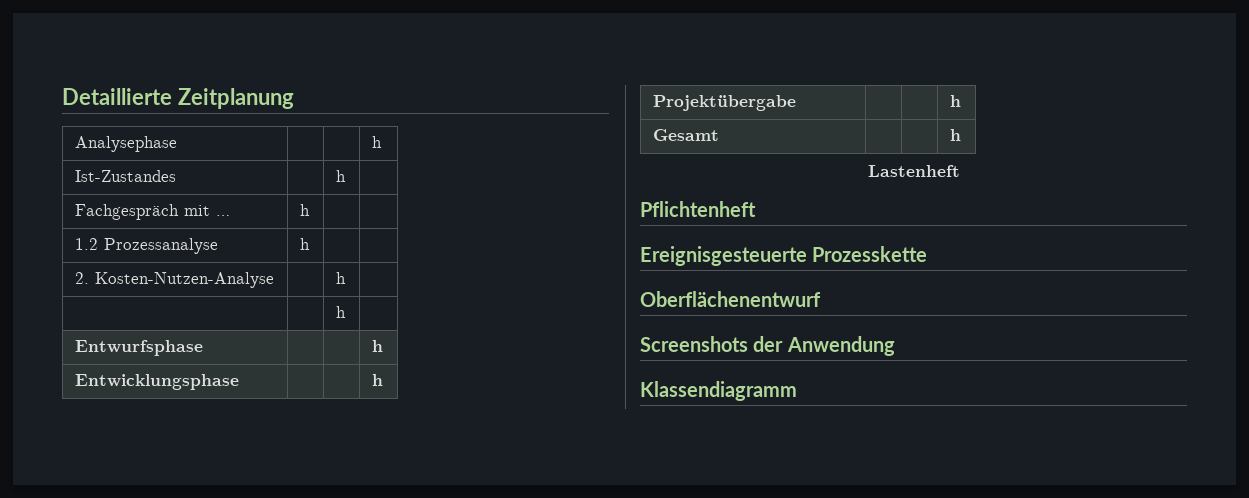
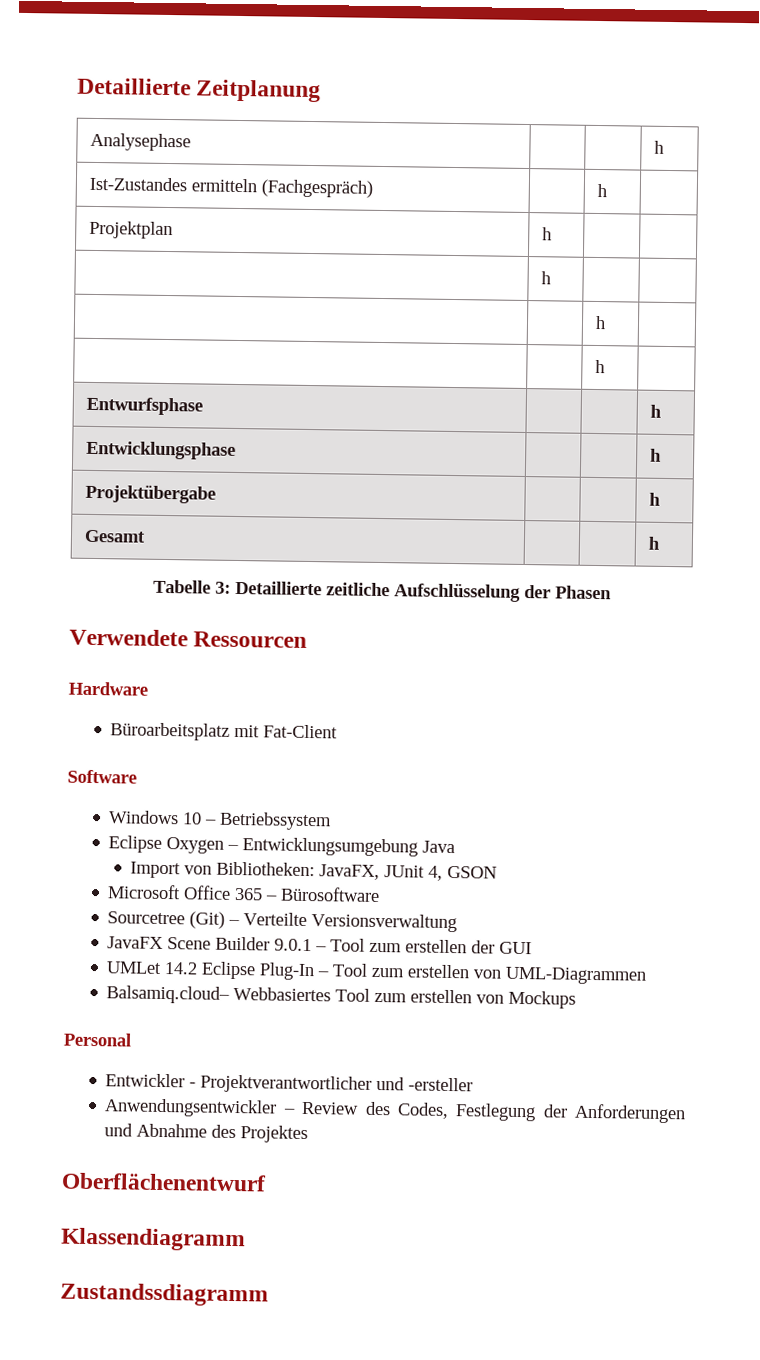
[335,170,346,182] [74,204,230,220] [299,204,310,216] [74,238,218,254] [299,238,310,250] [74,272,274,288] | | h | // Fachgespräch mit … | h | | // 1.2 Prozessanalyse | h | | // 2. Kosten-Nutzen-Analyse -> [191,178,374,198] [597,183,608,198] [89,220,174,240] [542,227,553,241] [541,271,552,285] ermitteln (Fachgespräch) | | h | // Projektplan | h | | // | h | | //
[867,165,960,177] [640,201,756,217] [640,246,928,266] [640,291,821,307] [640,336,895,356] [640,381,797,401] Lastenheft // Pflichtenheft // Ereignisgesteuerte Prozesskette // Oberflächenentwurf // Screenshots der Anwendung // Klassendiagramm -> [152,579,612,602] [69,628,308,648] [68,681,148,696] [110,722,339,741] [67,769,137,784] [108,810,333,831] [108,835,456,857] [130,861,498,881] [107,884,381,903] [107,911,458,933] [107,936,533,955] [106,961,647,985] [106,985,577,1009] [63,1032,132,1047] [105,1073,474,1094] [104,1098,687,1124] [104,1123,309,1144] [61,1172,267,1192] [61,1227,246,1252] [60,1282,269,1307] Tabelle 3: Detaillierte zeitliche Aufschlüsselung der Phasen // Verwendete Ressourcen // Hardware // Büroarbeitsplatz mit Fat-Client // Software // Windows 10 – Betriebssystem // Eclipse Oxygen – Entwicklungsumgebung Java // Import von Bibliotheken: JavaFX, JUnit 4, GSON // Microsoft Office 365 – Bürosoftware // Sourcetree (Git) – Verteilte Versionsverwaltung // JavaFX Scene Builder 9.0.1 – Tool zum erstellen der GUI // UMLet 14.2 Eclipse Plug-In – Tool zum erstellen von UML-Diagrammen // Balsamiq.cloud– Webbasiertes Tool zum erstellen von Mockups // Personal // Entwickler - Projektverantwortlicher und -ersteller // Anwendungsentwickler – Review des Codes, Festlegung der Anforderungen und Abnahme des Projektes // Oberflächenentwurf // Klassendiagramm // Zustandssdiagramm

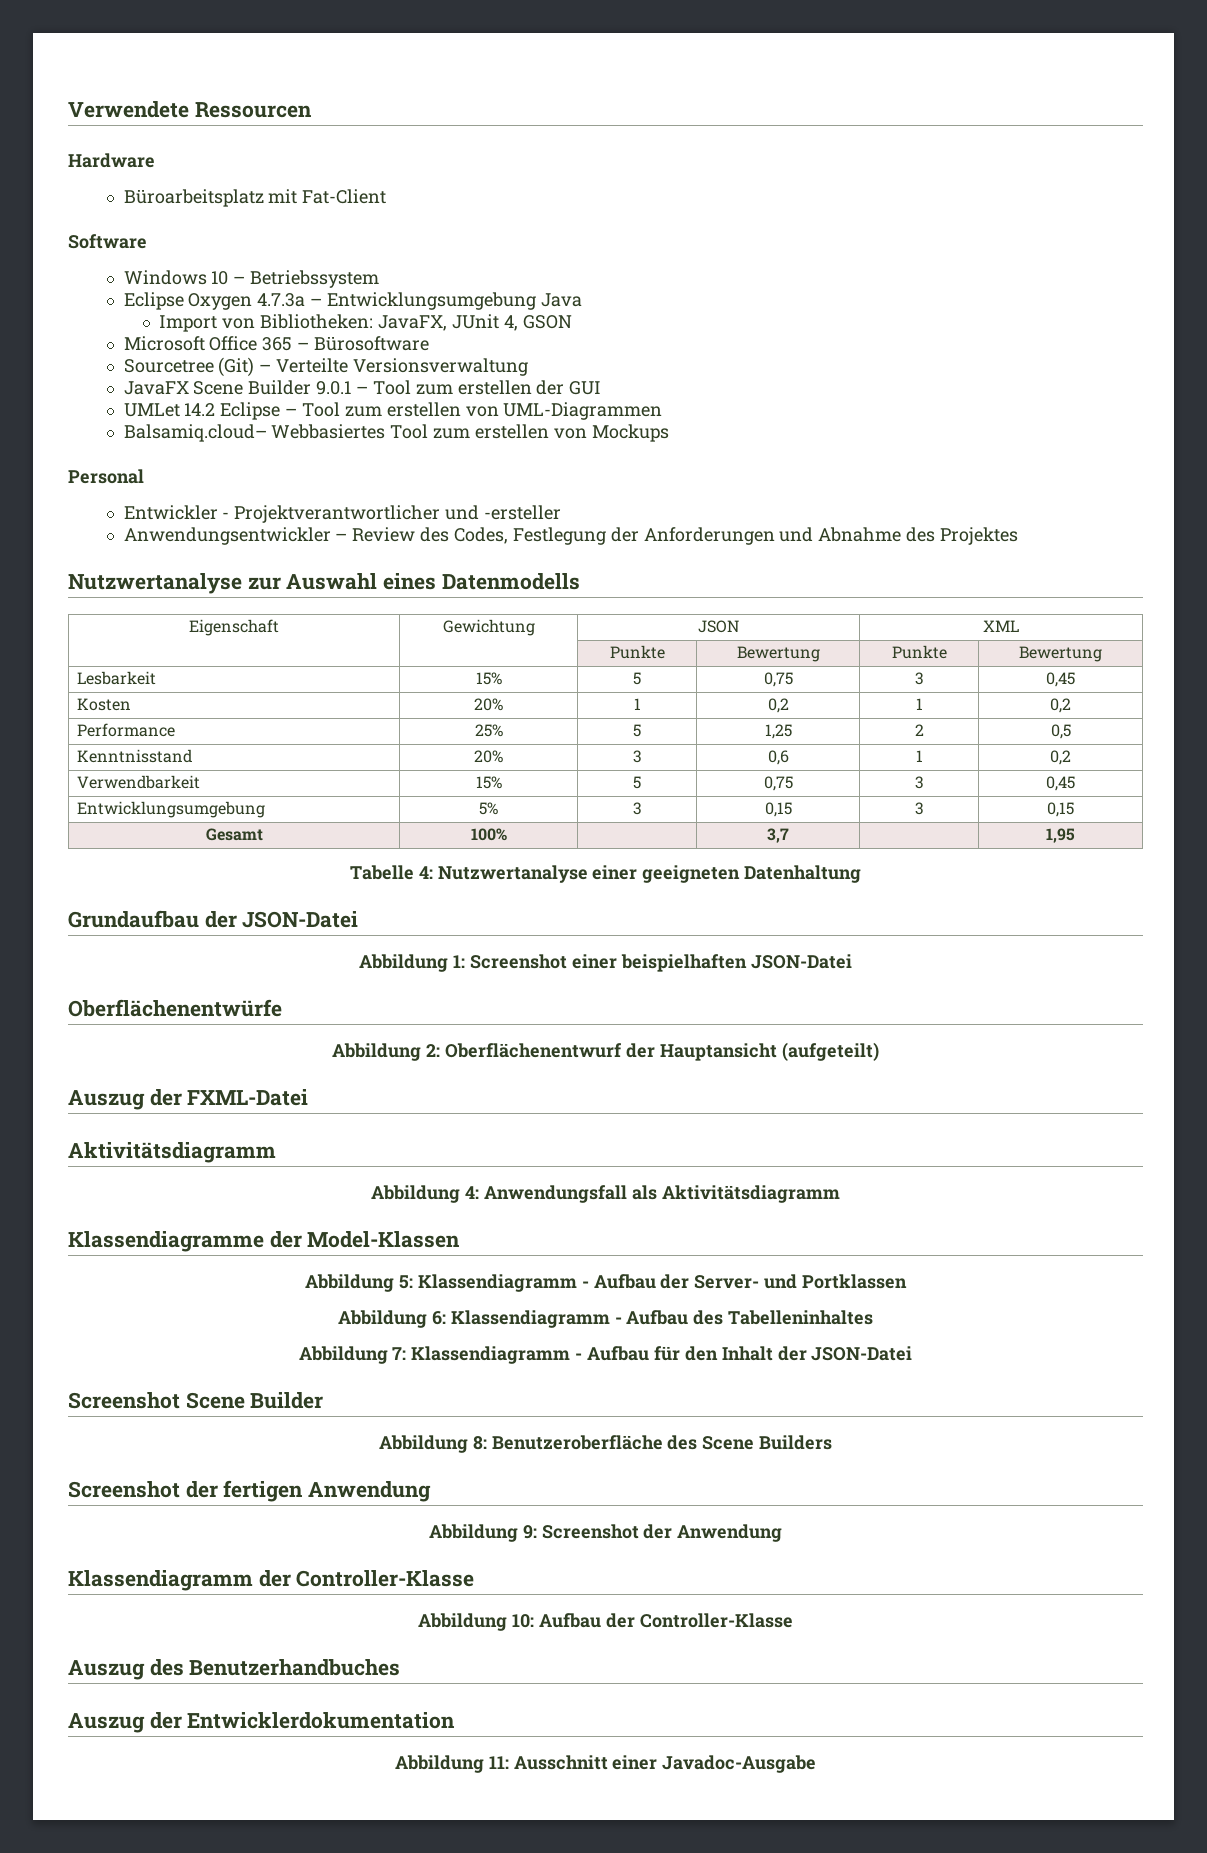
[77,77,322,103] [90,132,192,152] [654,140,665,154] [89,176,374,198] [597,183,608,198] [89,220,174,240] [542,227,553,241] [541,271,552,285] [595,315,607,330] [595,359,606,374] [86,396,204,416] [650,404,663,418] [86,440,237,460] [650,448,663,462] [85,483,217,504] [649,492,662,506] [84,529,147,543] [648,536,662,550] [152,579,612,602] Detaillierte Zeitplanung // Analysephase | | | h // Ist-Zustandes ermitteln (Fachgespräch) | | h | // Projektplan | h | | // | h | | // | | h | // | | h | // Entwurfsphase | | | h // Entwicklungsphase | | | h // Projektübergabe | | | h // Gesamt | | | h // Tabelle 3: Detaillierte zeitliche Aufschlüsselung der Phasen // -> (68, 109) none
(225, 845) none -> [257,293,306,307] 4.7.3a
[259,962,316,981] Plug-In -> (281, 411) none
[61,1172,267,1192] [61,1227,246,1252] [60,1282,269,1307] Oberflächenentwurf // Klassendiagramm // Zustandssdiagramm -> [68,573,580,594] [189,619,279,636] [442,619,535,636] [698,620,739,633] [983,620,1019,632] [609,645,665,659] [736,646,820,662] [891,645,947,659] [1019,646,1102,662] [77,671,157,685] [475,672,502,685] [633,672,641,685] [763,672,793,687] [914,672,924,685] [1046,672,1075,687] [77,698,132,711] [474,698,503,711] [633,698,641,710] [767,698,789,713] [915,698,923,710] [1050,698,1071,713] [77,723,176,737] [474,724,503,737] [633,724,641,737] [764,724,792,739] [914,724,924,736] [1050,724,1071,739] [77,749,193,763] [474,750,503,763] [632,750,642,763] [767,750,789,765] [915,750,923,762] [1050,750,1071,765] [77,775,201,789] [475,776,502,789] [633,776,641,789] [763,776,793,791] [914,776,924,789] [1046,776,1075,791] [77,801,266,818] [479,802,498,815] [632,802,642,815] [764,802,792,817] [914,802,924,815] [1047,802,1074,817] [205,828,263,841] [470,828,507,841] [767,828,789,843] [1046,828,1075,843] [349,865,862,883] [68,910,359,928] [359,954,852,972] [68,999,282,1017] [332,1042,879,1061] [68,1089,309,1110] [68,1142,276,1163] [371,1185,840,1203] [68,1231,461,1252] [305,1274,907,1292] [337,1310,874,1328] [298,1346,913,1364] [68,1392,324,1409] [378,1435,833,1453] [68,1480,432,1502] [428,1524,783,1542] [68,1570,475,1591] [418,1613,793,1631] [68,1659,401,1680] [68,1712,456,1733] [394,1755,817,1773] Nutzwertanalyse zur Auswahl eines Datenmodells // Eigenschaft | Gewichtung | JSON | XML // | | Punkte | Bewertung | Punkte | Bewertung // Lesbarkeit | 15% | 5 | 0,75 | 3 | 0,45 // Kosten | 20% | 1 | 0,2 | 1 | 0,2 // Performance | 25% | 5 | 1,25 | 2 | 0,5 // Kenntnisstand | 20% | 3 | 0,6 | 1 | 0,2 // Verwendbarkeit | 15% | 5 | 0,75 | 3 | 0,45 // Entwicklungsumgebung | 5% | 3 | 0,15 | 3 | 0,15 // Gesamt | 100% | | 3,7 | | 1,95 // Tabelle 4: Nutzwertanalyse einer geeigneten Datenhaltung // Grundaufbau der JSON-Datei // Abbildung 1: Screenshot einer beispielhaften JSON-Datei // Oberflächenentwürfe // Abbildung 2: Oberflächenentwurf der Hauptansicht (aufgeteilt) // Auszug der FXML-Datei // Aktivitätsdiagramm // Abbildung 4: Anwendungsfall als Aktivitätsdiagramm // Klassendiagramme der Model-Klassen // Abbildung 5: Klassendiagramm - Aufbau der Server- und Portklassen // Abbildung 6: Klassendiagramm - Aufbau des Tabelleninhaltes // Abbildung 7: Klassendiagramm - Aufbau für den Inhalt der JSON-Datei // Screenshot Scene Builder // Abbildung 8: Benutzeroberfläche des Scene Builders // Screenshot der fertigen Anwendung // Abbildung 9: Screenshot der Anwendung // Klassendiagramm der Controller-Klasse // Abbildung 10: Aufbau der Controller-Klasse // Auszug des Benutzerhandbuches // Auszug der Entwicklerdokumentation // Abbildung 11: Ausschnitt einer Javadoc-Ausgabe

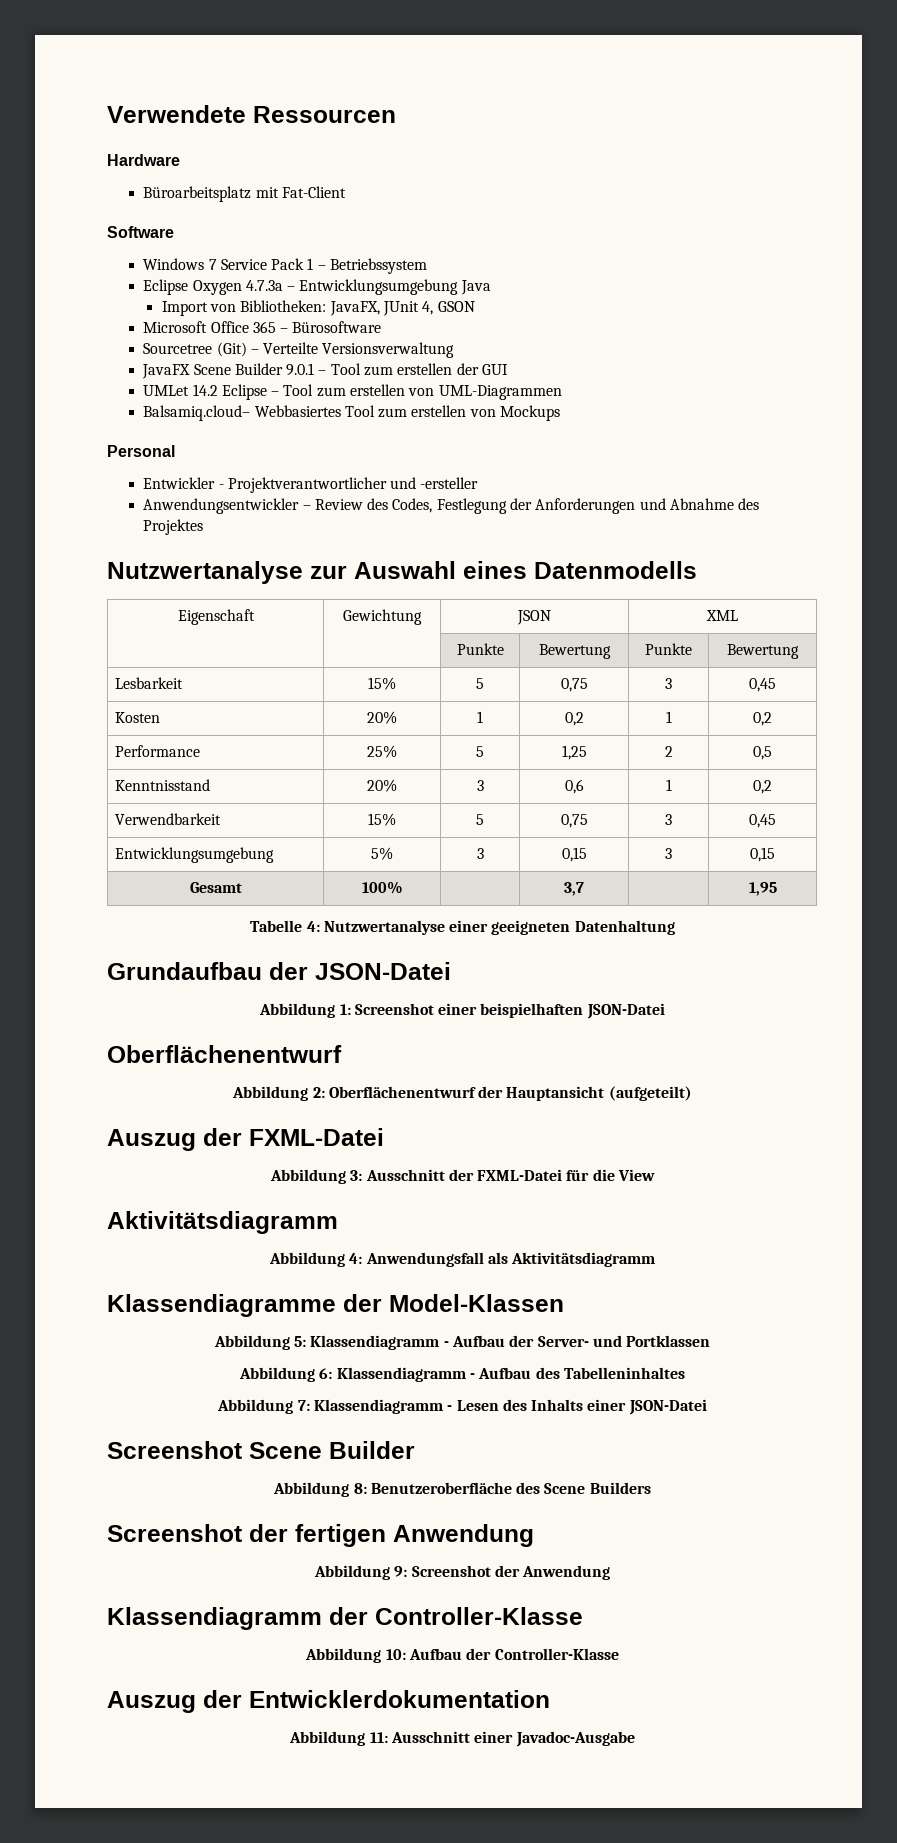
[211,271,229,285] 10 -> [208,258,314,270] 7 Service Pack 1
[68,999,282,1017] Oberflächenentwürfe -> [107,1045,342,1063] Oberflächenentwurf
(309, 1097) none -> [269,1169,656,1184] // Abbildung 3: Ausschnitt der FXML-Datei für die View
[587,1346,807,1361] Aufbau für den Inhalt der -> [456,1399,627,1411] Lesen des Inhalts einer
[68,1659,401,1680] // Auszug des Benutzerhandbuches -> (619, 1654) none

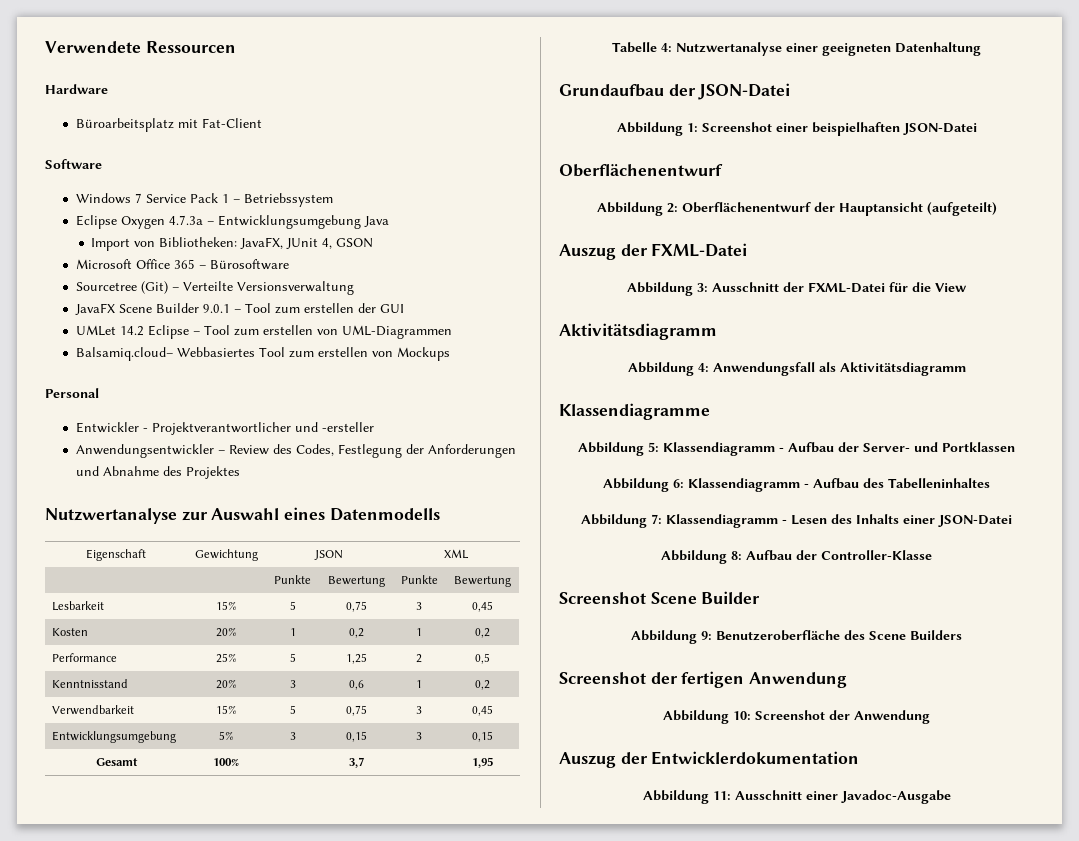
[343,1294,564,1312] der Model-Klassen -> (710, 411) none
(707, 1407) none -> [661,550,932,564] // Abbildung 8: Aufbau der Controller-Klasse
[353,1483,367,1494] 8: -> [701,631,712,640] 9:
[394,1566,408,1577] 9: -> [733,711,751,720] 10:
[107,1607,583,1630] [305,1648,619,1663] // Klassendiagramm der Controller-Klasse // Abbildung 10: Aufbau der Controller-Klasse -> (930, 717) none

